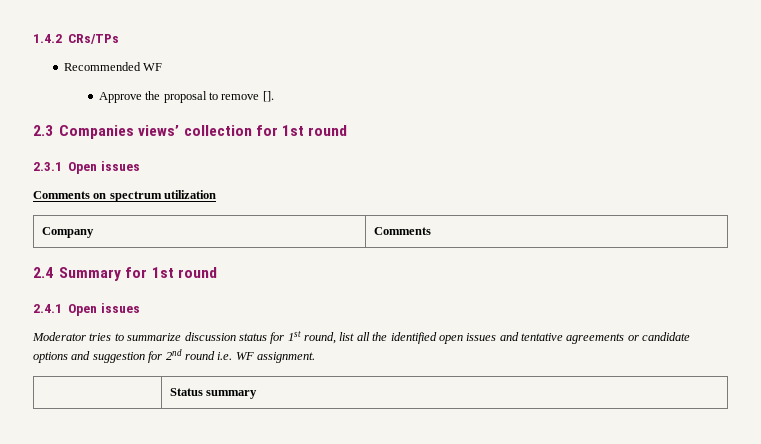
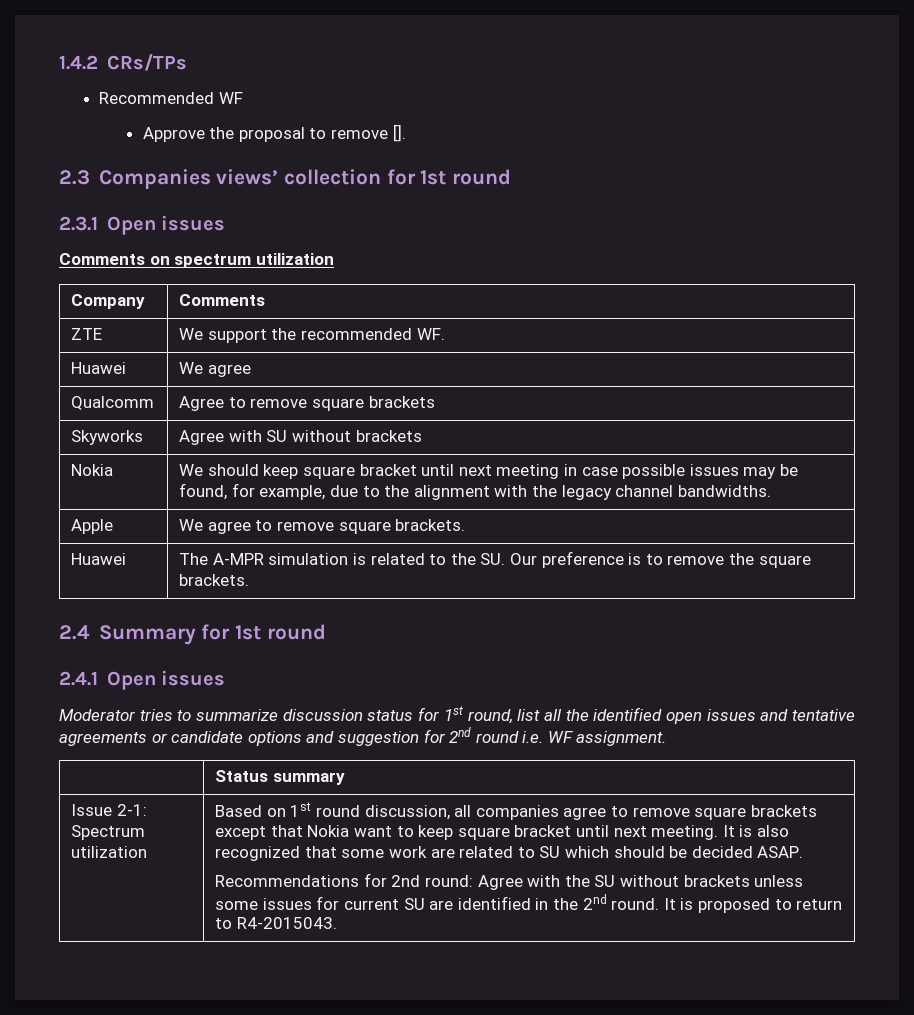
(431, 231) none -> [71,328,103,340] [179,328,445,343] [71,362,127,374] [179,362,251,377] [71,396,155,410] [179,396,435,411] [71,430,144,445] [179,430,422,445] [71,464,114,476] [179,464,798,479] [179,483,771,500] [71,519,114,534] [179,519,466,534] [71,553,127,565] [179,551,811,568] [179,574,250,586] // ZTE | We support the recommended WF. // Huawei | We agree // Qualcomm | Agree to remove square brackets // Skyworks | Agree with SU without brackets // Nokia | We should keep square bracket until next meeting in case possible issues may be found, for example, due to the alignment with the legacy channel bandwidths. // Apple | We agree to remove square brackets. // Huawei | The A-MPR simulation is related to the SU. Our preference is to remove the square brackets.
(258, 394) none -> [71,804,147,816] [71,825,146,840] [71,846,148,858] [215,802,817,820] [215,825,789,840] [215,846,804,861] [215,873,804,890] [215,894,843,913] [215,917,337,929] // Issue 2-1: Spectrum utilization | Based on 1st round discussion, all companies agree to remove square brackets except that Nokia want to keep square bracket until next meeting. It is also recognized that some work are related to SU which should be decided ASAP. // Recommendations for 2nd round: Agree with the SU without brackets unless some issues for current SU are identified in the 2nd round. It is proposed to return to R4-2015043.

